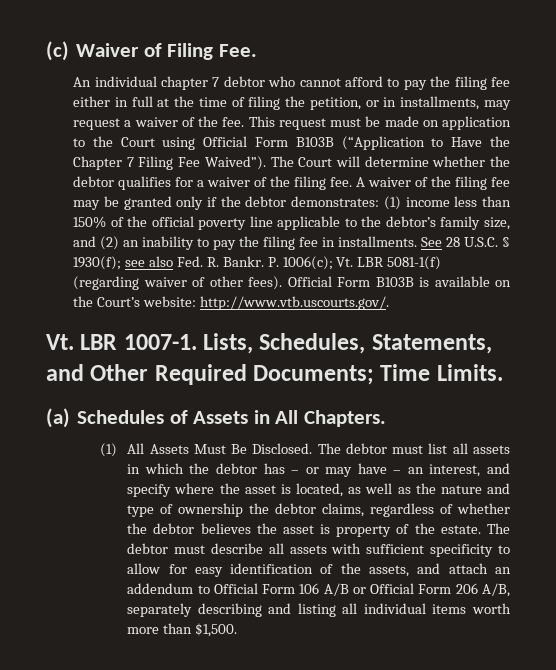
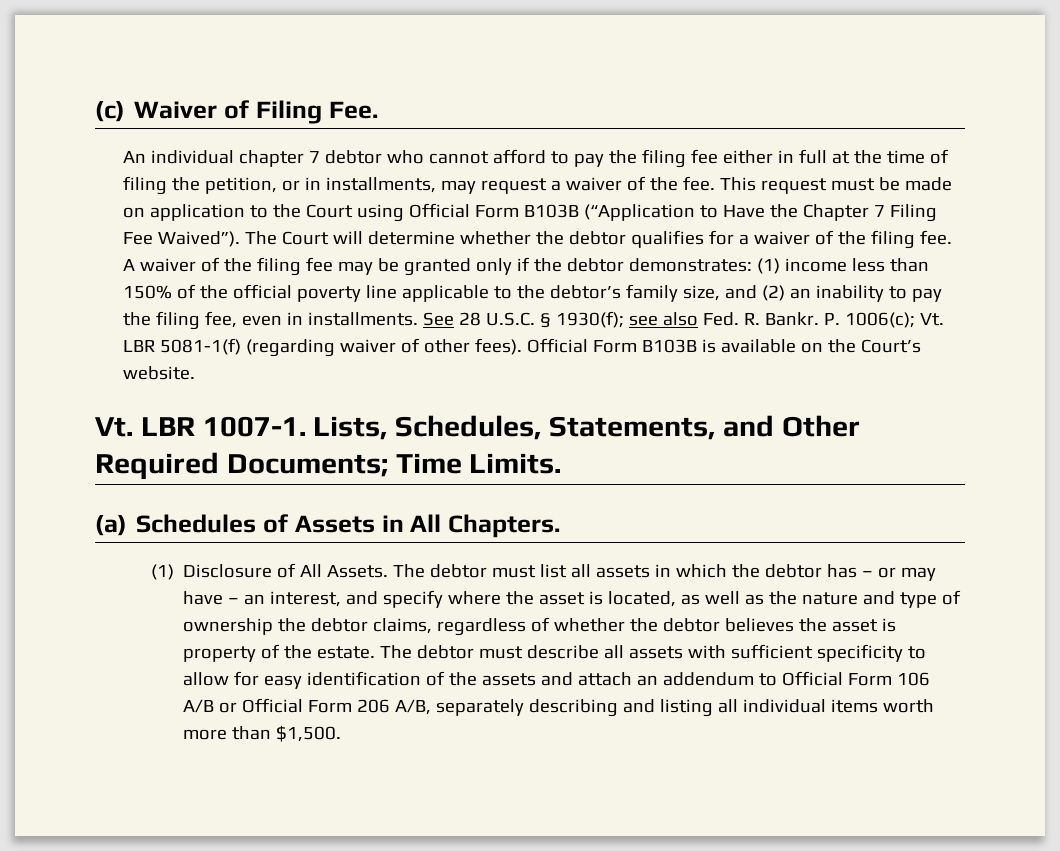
[299,237,319,247] fee -> [204,311,282,328] fee, even
[142,296,389,310] website: http://www.vtb.uscourts.gov/. -> [122,366,195,380] website.
[127,443,313,454] All Assets Must Be Disclosed. -> [182,563,388,578] Disclosure of All Assets.
[369,565,410,577] assets, -> [481,673,536,686] assets

